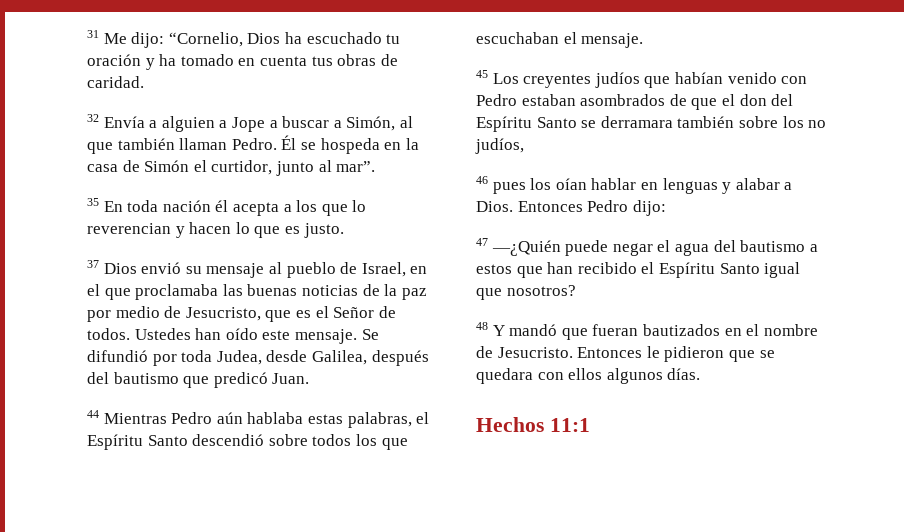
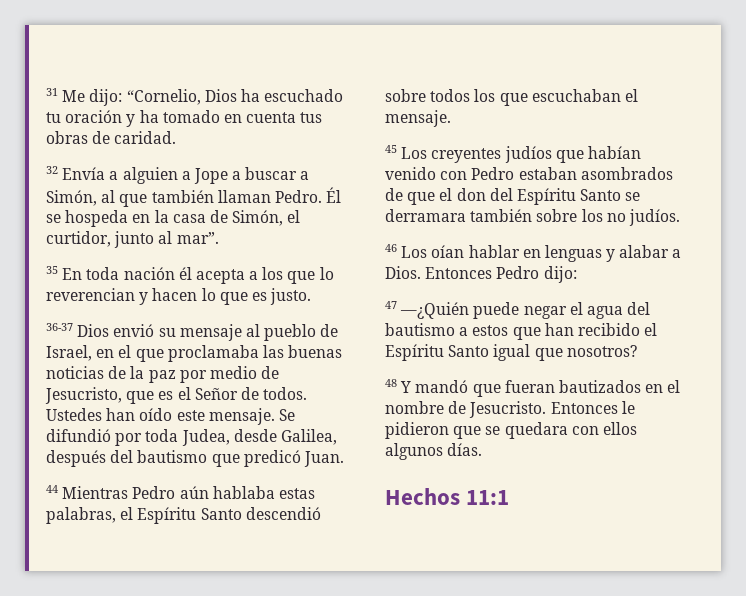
[144,160,190,172] Simón -> [232,210,284,226] Simón,
[87,260,99,268] 37 -> [46,323,73,331] 36-37
[475,138,524,154] judíos, -> [628,209,680,226] judíos.
[492,178,552,194] pues los -> [401,246,428,258] Los

